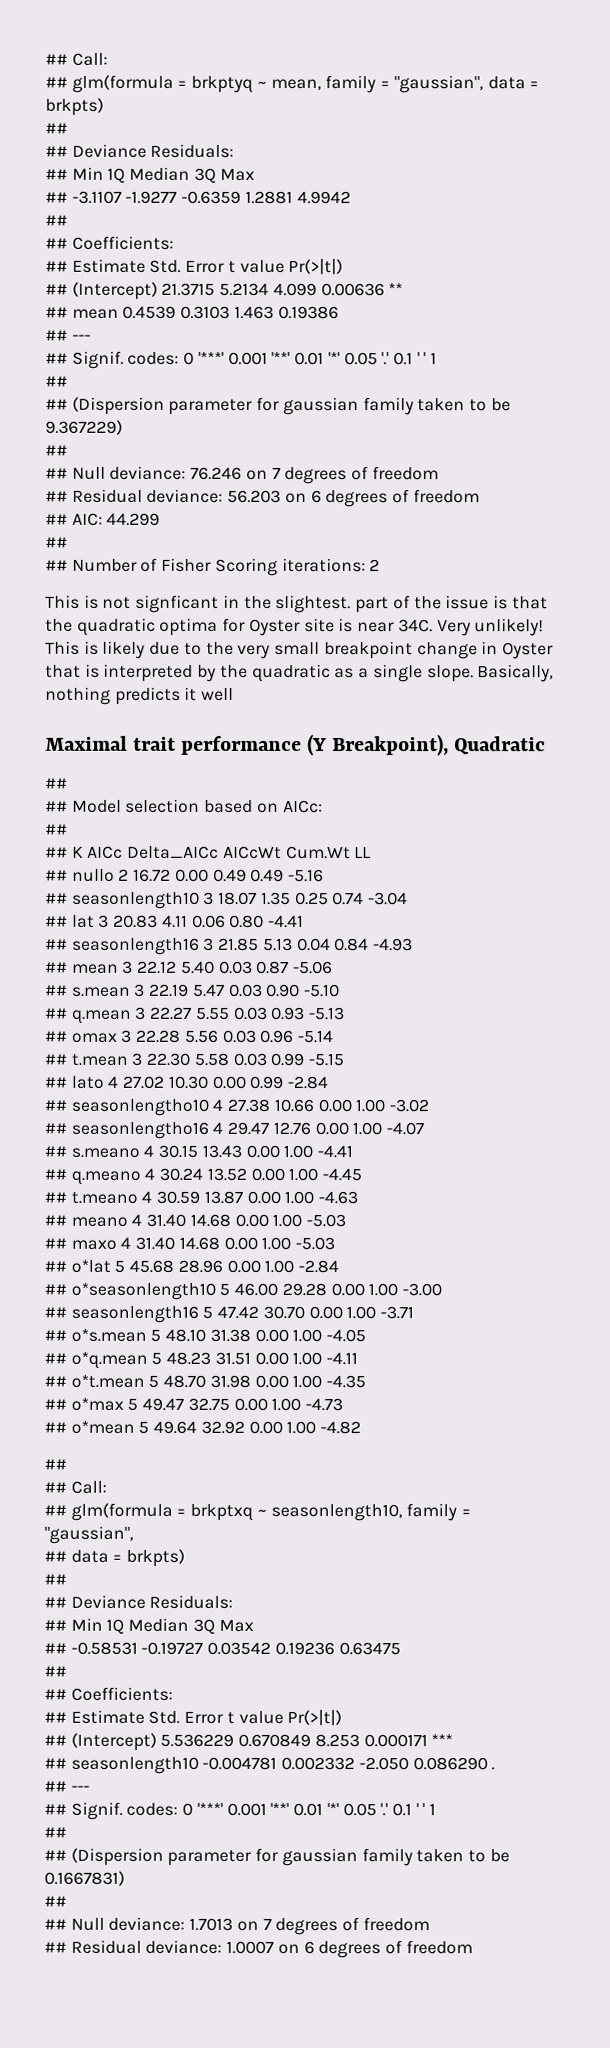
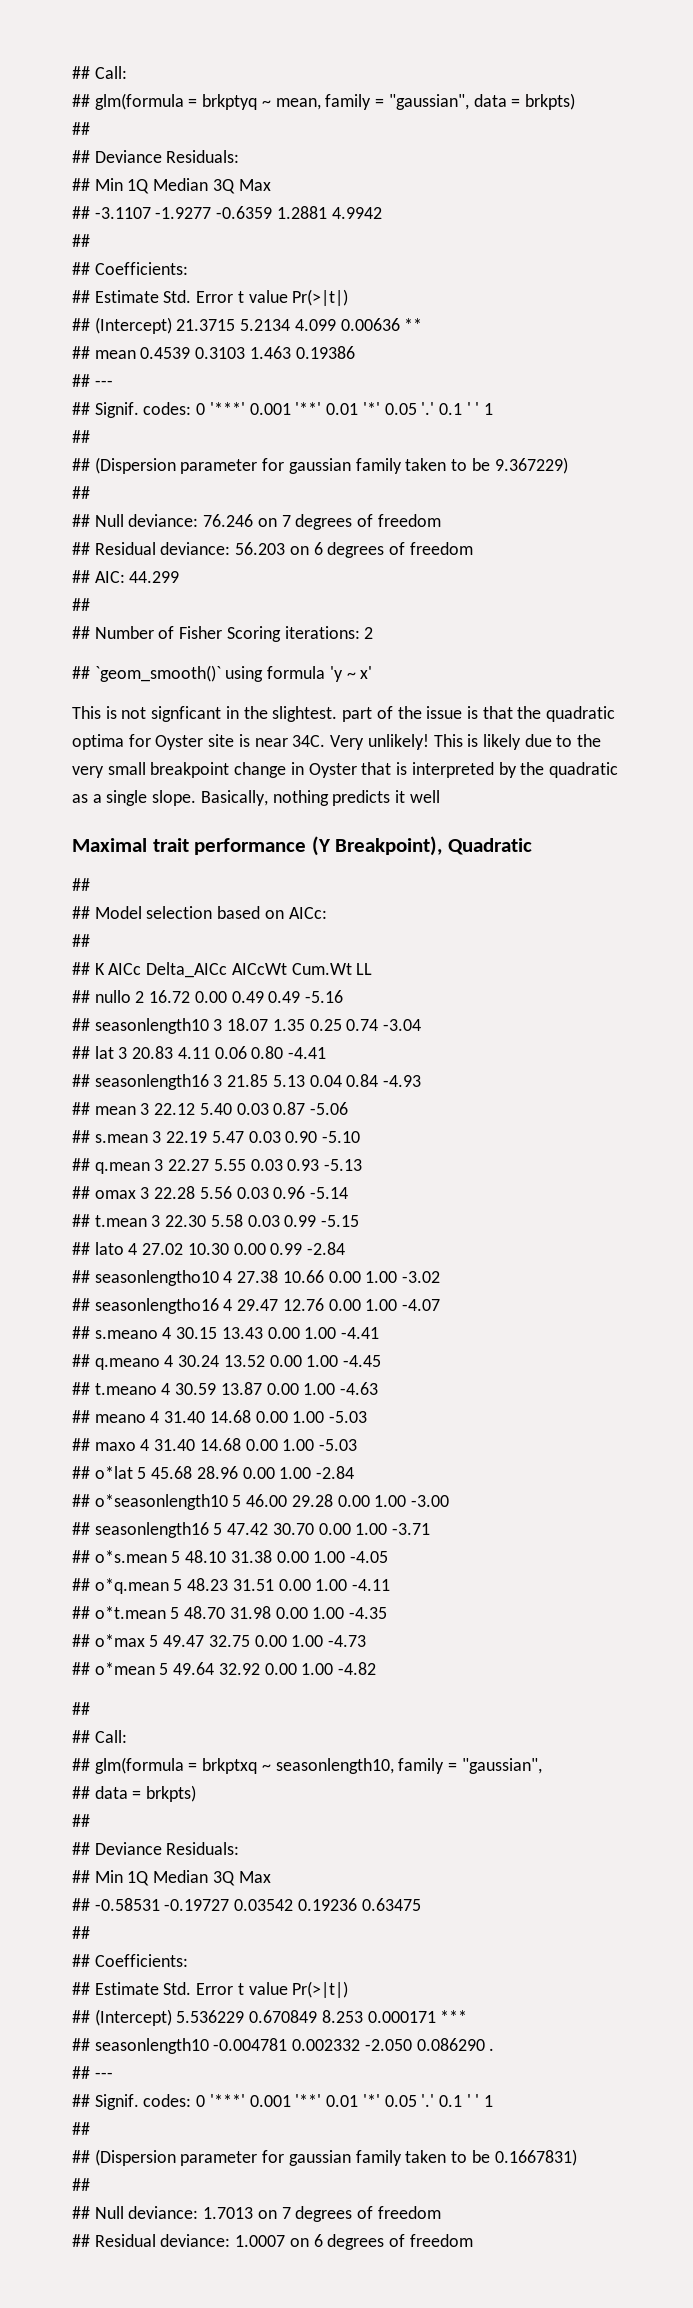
(381, 565) none -> [72,665,373,682] // ## `geom_smooth()` using formula 'y ~ x'

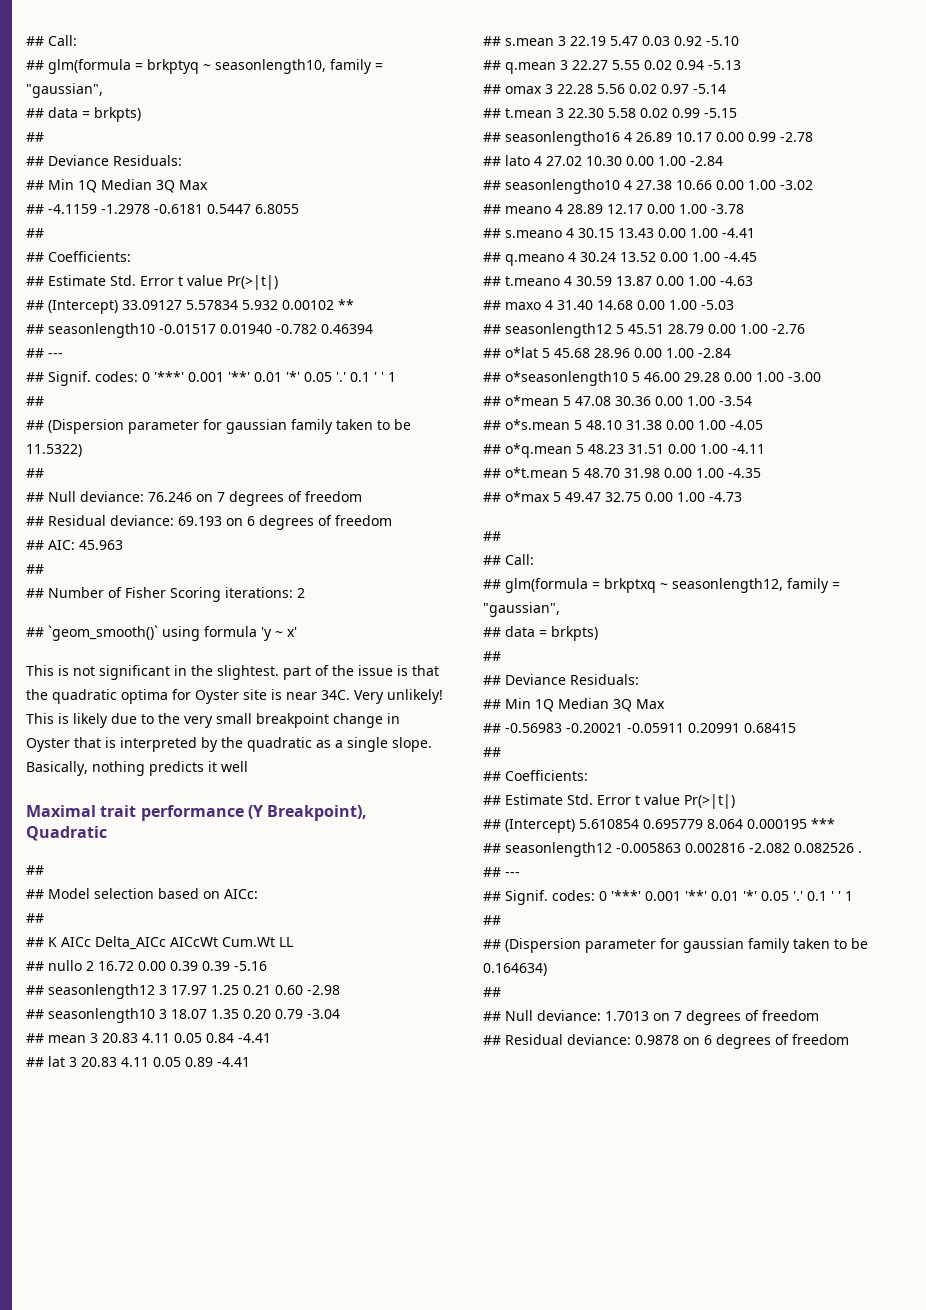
[275,94,469,110] mean, family = "gaussian", -> [215,59,383,74] [26,83,103,98] [26,108,44,118] seasonlength10, family = "gaussian", // ##
[94,206,382,219] -3.1107 -1.9277 -0.6359 1.2881 4.9942 -> [48,204,299,214] -4.1159 -1.2978 -0.6181 0.5447 6.8055
[176,318,423,331] [72,346,355,359] 21.3715 5.2134 4.099 0.00636 ** // ## mean 0.4539 0.3103 1.463 0.19386 -> [122,299,354,310] [26,323,373,338] 33.09127 5.57834 5.932 0.00102 ** // ## seasonlength10 -0.01517 0.01940 -0.782 0.46394
[494,457,568,474] 9.367229) -> [26,444,82,457] 11.5322)
[235,542,286,555] 56.203 -> [178,516,222,526] 69.193
[129,571,180,583] 44.299 -> [79,540,123,550] 45.963
[151,706,222,722] signficant -> [99,665,170,680] significant
[231,991,301,1003] 0.49 0.49 -> [170,961,230,971] 0.39 0.39
(344, 996) none -> [26,984,340,999] // ## seasonlength12 3 17.97 1.25 0.21 0.60 -2.98
[309,1019,379,1031] 0.25 0.74 -> [243,1009,303,1019] 0.20 0.79
(422, 1025) none -> [26,1033,271,1043] // ## mean 3 20.83 4.11 0.05 0.84 -4.41
[214,1046,327,1059] [72,1074,422,1090] [72,1102,349,1115] 0.06 0.80 -4.41 // ## seasonlength16 3 21.85 5.13 0.04 0.84 -4.93 // ## mean 3 22.12 5.40 0.03 0.87 -5.06 -> [153,1057,250,1067] 0.05 0.89 -4.41
[285,1131,318,1143] 0.90 -> [674,36,702,46] 0.92
[250,1159,320,1171] 0.03 0.93 -> [644,60,704,70] 0.02 0.94
[236,1186,306,1199] 0.03 0.96 -> [629,84,689,94] 0.02 0.97
[247,1215,280,1227] 0.03 -> [640,108,668,118] 0.02
(360, 1221) none -> [483,131,813,146] // ## seasonlengtho16 4 26.89 10.17 0.00 0.99 -2.78
[270,1243,303,1255] 0.99 -> [658,156,686,166] 1.00
[94,1298,441,1314] seasonlengtho16 4 29.47 12.76 0.00 1.00 -4.07 -> [505,204,744,214] meano 4 28.89 12.17 0.00 1.00 -3.78
[94,1410,368,1423] [72,1438,358,1451] meano 4 31.40 14.68 0.00 1.00 -5.03 // ## maxo 4 31.40 14.68 0.00 1.00 -5.03 -> [505,300,734,310] [483,323,805,338] maxo 4 31.40 14.68 0.00 1.00 -5.03 // ## seasonlength12 5 45.51 28.79 0.00 1.00 -2.76
[94,1522,431,1538] seasonlength16 5 47.42 30.70 0.00 1.00 -3.71 -> [505,395,752,406] o*mean 5 47.08 30.36 0.00 1.00 -3.54
[72,1662,377,1675] // ## o*mean 5 49.64 32.92 0.00 1.00 -4.82 -> (742, 497) none
[275,1758,394,1774] seasonlength10, -> [672,578,783,593] seasonlength12,
[94,1898,421,1911] -0.58531 -0.19727 0.03542 0.19236 0.63475 -> [505,723,796,733] -0.56983 -0.20021 -0.05911 0.20991 0.68415
[176,2010,468,2023] [72,2038,485,2054] 5.536229 0.670849 8.253 0.000171 *** // ## seasonlength10 -0.004781 0.002332 -2.050 0.086290 -> [579,818,835,829] [483,842,854,857] 5.610854 0.695779 8.064 0.000195 *** // ## seasonlength12 -0.005863 0.002816 -2.082 0.082526
[494,2149,577,2166] 0.1667831) -> [483,963,547,976] 0.164634)
[235,2235,286,2247] 1.0007 -> [635,1035,679,1045] 0.9878

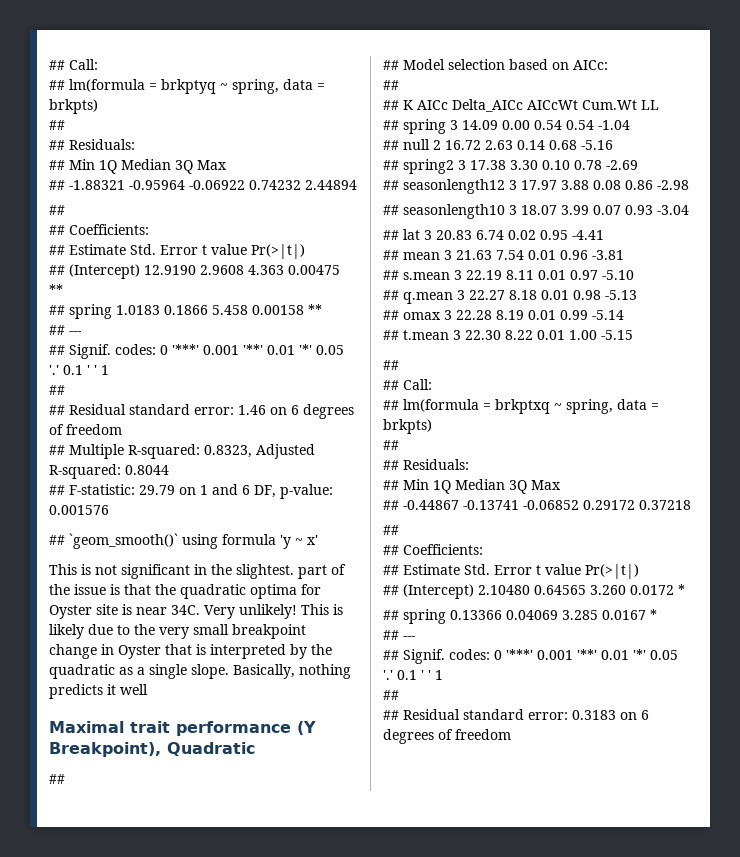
[26,35,77,46] [26,59,131,74] ## Call: // ## glm(formula -> [49,59,98,70] [49,79,145,92] ## Call: // ## lm(formula
[215,59,383,74] [26,83,103,98] [26,107,141,122] [26,132,44,142] [26,155,182,166] [26,179,208,193] [26,204,299,214] seasonlength10, family = "gaussian", // ## data = brkpts) // ## // ## Deviance Residuals: // ## Min 1Q Median 3Q Max // ## -4.1159 -1.2978 -0.6181 0.5447 6.8055 -> [232,79,325,94] [49,99,98,114] [49,120,65,130] [49,139,135,150] [49,159,227,174] [49,180,357,190] spring, data = brkpts) // ## // ## Residuals: // ## Min 1Q Median 3Q Max // ## -1.88321 -0.95964 -0.06922 0.74232 2.44894
[122,299,354,310] [26,323,373,338] 33.09127 5.57834 5.932 0.00102 ** // ## seasonlength10 -0.01517 0.01940 -0.782 0.46394 -> [144,265,340,275] [49,284,63,295] [49,304,322,319] 12.9190 2.9608 4.363 0.00475 ** // ## spring 1.0183 0.1866 5.458 0.00158 **
[26,419,411,434] [26,444,82,457] [26,468,44,478] [26,491,362,506] [26,515,222,526] // ## (Dispersion parameter for gaussian family taken to be 11.5322) // ## // ## Null deviance: 76.246 on 7 degrees of freedom // ## Residual deviance: 69.193 -> [49,404,266,415] // ## Residual standard error: 1.46
[48,540,123,550] [26,564,44,574] [26,587,305,602] AIC: 45.963 // ## // ## Number of Fisher Scoring iterations: 2 -> [69,444,315,459] [49,464,169,479] [49,484,333,499] [49,505,109,515] Multiple R-squared: 0.8323, Adjusted R-squared: 0.8044 // ## F-statistic: 29.79 on 1 and 6 DF, p-value: 0.001576
[48,960,267,971] nullo 2 16.72 0.00 0.39 0.39 -5.16 -> [403,119,630,134] [383,139,613,150] [383,159,638,174] spring 3 14.09 0.00 0.54 0.54 -1.04 // ## null 2 16.72 2.63 0.14 0.68 -5.16 // ## spring2 3 17.38 3.30 0.10 0.78 -2.69
[211,985,303,995] 1.25 0.21 0.60 -> [561,180,653,190] 3.88 0.08 0.86
[211,1009,340,1019] [26,1033,271,1043] [26,1056,250,1067] 1.35 0.20 0.79 -3.04 // ## mean 3 20.83 4.11 0.05 0.84 -4.41 // ## lat 3 20.83 4.11 0.05 0.89 -4.41 -> [561,205,689,215] [383,229,604,240] [383,250,624,260] 3.99 0.07 0.93 -3.04 // ## lat 3 20.83 6.74 0.02 0.95 -4.41 // ## mean 3 21.63 7.54 0.01 0.96 -3.81
[610,36,702,46] 5.47 0.03 0.92 -> [506,270,598,280] 8.11 0.01 0.97
[612,60,704,70] 5.55 0.02 0.94 -> [509,290,601,300] 8.18 0.01 0.98
[597,84,689,94] 5.56 0.02 0.97 -> [496,310,588,320] 8.19 0.01 0.99
[608,108,737,118] [483,131,813,146] [483,155,723,166] [483,179,813,194] [483,204,744,214] [483,228,755,238] [483,252,757,266] [483,276,753,286] [483,300,734,310] [483,323,805,338] [483,347,731,358] [483,371,821,386] [483,395,752,406] [483,419,763,430] [483,443,765,458] [483,467,761,478] [483,491,742,502] 5.58 0.02 0.99 -5.15 // ## seasonlengtho16 4 26.89 10.17 0.00 0.99 -2.78 // ## lato 4 27.02 10.30 0.00 1.00 -2.84 // ## seasonlengtho10 4 27.38 10.66 0.00 1.00 -3.02 // ## meano 4 28.89 12.17 0.00 1.00 -3.78 // ## s.meano 4 30.15 13.43 0.00 1.00 -4.41 // ## q.meano 4 30.24 13.52 0.00 1.00 -4.45 // ## t.meano 4 30.59 13.87 0.00 1.00 -4.63 // ## maxo 4 31.40 14.68 0.00 1.00 -5.03 // ## seasonlength12 5 45.51 28.79 0.00 1.00 -2.76 // ## o*lat 5 45.68 28.96 0.00 1.00 -2.84 // ## o*seasonlength10 5 46.00 29.28 0.00 1.00 -3.00 // ## o*mean 5 47.08 30.36 0.00 1.00 -3.54 // ## o*s.mean 5 48.10 31.38 0.00 1.00 -4.05 // ## o*q.mean 5 48.23 31.51 0.00 1.00 -4.11 // ## o*t.mean 5 48.70 31.98 0.00 1.00 -4.35 // ## o*max 5 49.47 32.75 0.00 1.00 -4.73 -> [505,330,633,340] 8.22 0.01 1.00 -5.15
[505,578,588,593] glm(formula -> [403,399,479,412] lm(formula
[672,578,840,593] [483,602,560,617] [483,626,598,641] [483,651,501,661] [483,674,639,685] [483,698,665,712] [483,723,796,733] seasonlength12, family = "gaussian", // ## data = brkpts) // ## // ## Deviance Residuals: // ## Min 1Q Median 3Q Max // ## -0.56983 -0.20021 -0.05911 0.20991 0.68415 -> [566,399,659,414] [383,419,432,434] [383,440,399,450] [383,459,469,470] [383,479,561,494] [383,500,691,510] spring, data = brkpts) // ## // ## Residuals: // ## Min 1Q Median 3Q Max // ## -0.44867 -0.13741 -0.06852 0.29172 0.37218
[579,818,835,829] [483,842,862,857] 5.610854 0.695779 8.064 0.000195 *** // ## seasonlength12 -0.005863 0.002816 -2.082 0.082526 . -> [478,584,685,595] [383,609,657,624] 2.10480 0.64565 3.260 0.0172 * // ## spring 0.13366 0.04069 3.285 0.0167 *
[483,938,868,953] [483,963,547,976] [483,987,501,997] [483,1010,819,1025] [483,1034,679,1045] // ## (Dispersion parameter for gaussian family taken to be 0.164634) // ## // ## Null deviance: 1.7013 on 7 degrees of freedom // ## Residual deviance: 0.9878 -> [383,709,616,720] // ## Residual standard error: 0.3183

